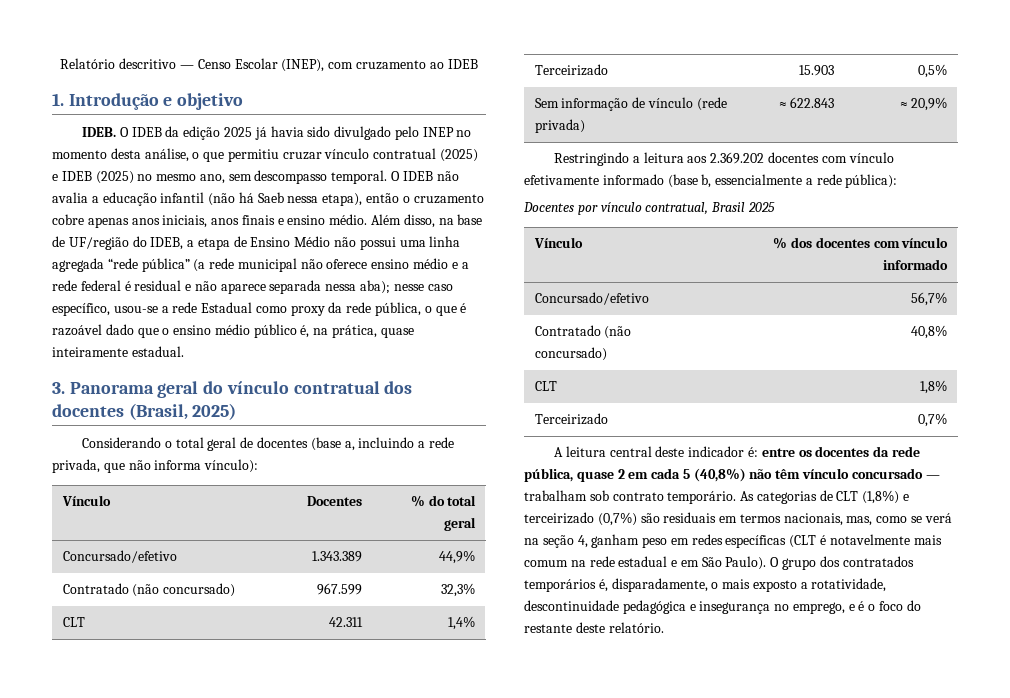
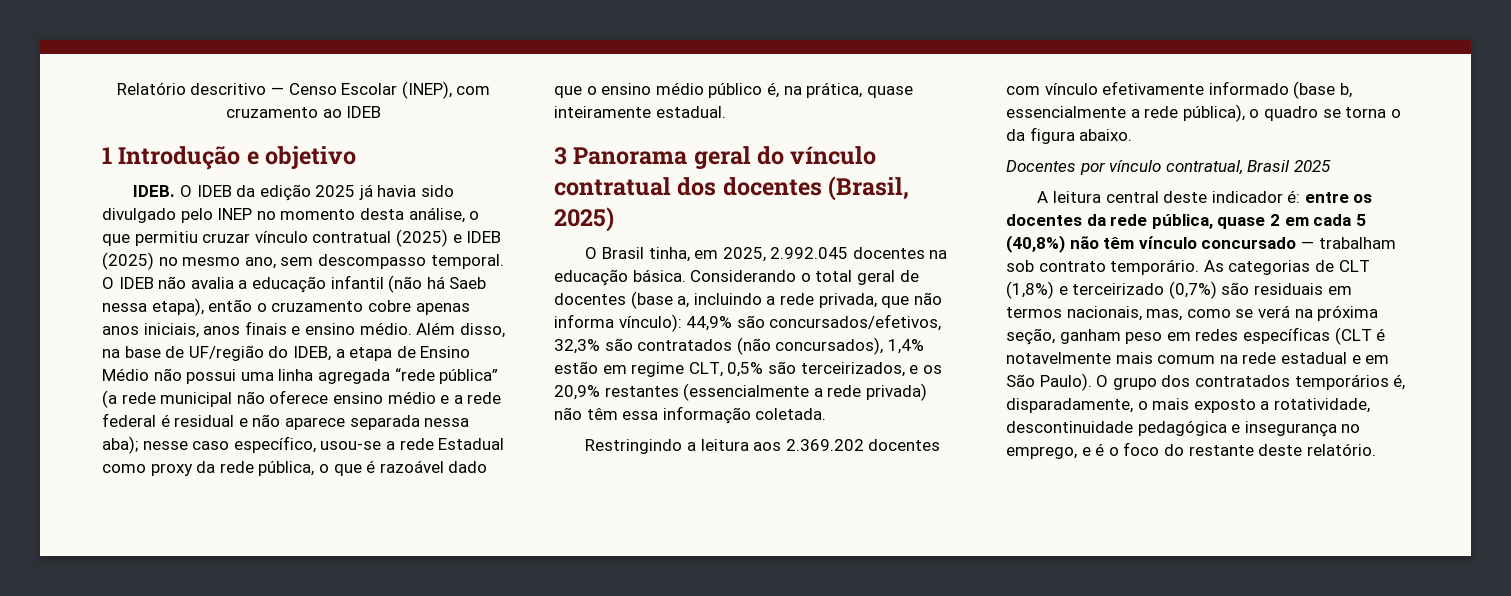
[52,93,64,106] 1. -> [102,147,112,164] 1
[52,382,65,394] 3. -> [554,147,567,165] 3
(237, 411) none -> [585,247,948,262] [554,269,686,286] O Brasil tinha, em 2025, 2.992.045 docentes na educação básica.
[61,495,111,506] [307,496,363,506] [410,495,477,507] [444,517,477,531] [62,550,177,563] [312,551,363,562] [439,550,476,564] [62,583,236,597] [317,583,363,595] [441,583,476,597] [62,617,85,627] [329,617,364,627] [448,616,476,630] [534,64,608,76] [799,65,835,76] [918,64,948,78] [534,97,727,111] [534,119,585,133] [778,97,835,108] [899,97,948,111] // Vínculo | Docentes | % do total geral // Concursado/efetivo | 1.343.389 | 44,9% // Contratado (não concursado) | 967.599 | 32,3% // CLT | 42.311 | 1,4% // Terceirizado | 15.903 | 0,5% // Sem informação de vínculo (rede privada) | ≈ 622.843 | ≈ 20,9% -> [686,314,942,331] [554,337,924,355] [554,361,942,377] [554,383,927,401] [554,406,827,424] 44,9% são concursados/efetivos, 32,3% são contratados (não concursados), 1,4% estão em regime CLT, 0,5% são terceirizados, e os 20,9% restantes (essencialmente a rede privada) não têm essa informação coletada.
[845,174,898,188] pública): -> [1182,104,1401,122] [1006,127,1133,144] pública), o quadro se torna o da figura abaixo.
[533,237,583,248] [773,237,949,249] [883,259,949,270] [534,292,649,305] [911,292,948,306] [534,325,632,339] [534,347,607,361] [911,325,948,339] [534,381,557,391] [920,380,948,394] [534,413,608,425] [918,413,948,427] // Vínculo | % dos docentes com vínculo informado // Concursado/efetivo | 56,7% // Contratado (não concursado) | 40,8% // CLT | 1,8% // Terceirizado | 0,7% -> (1331, 166) none
[542,535,588,548] seção 4, -> [1317,305,1379,321] [1006,328,1055,345] próxima seção,

